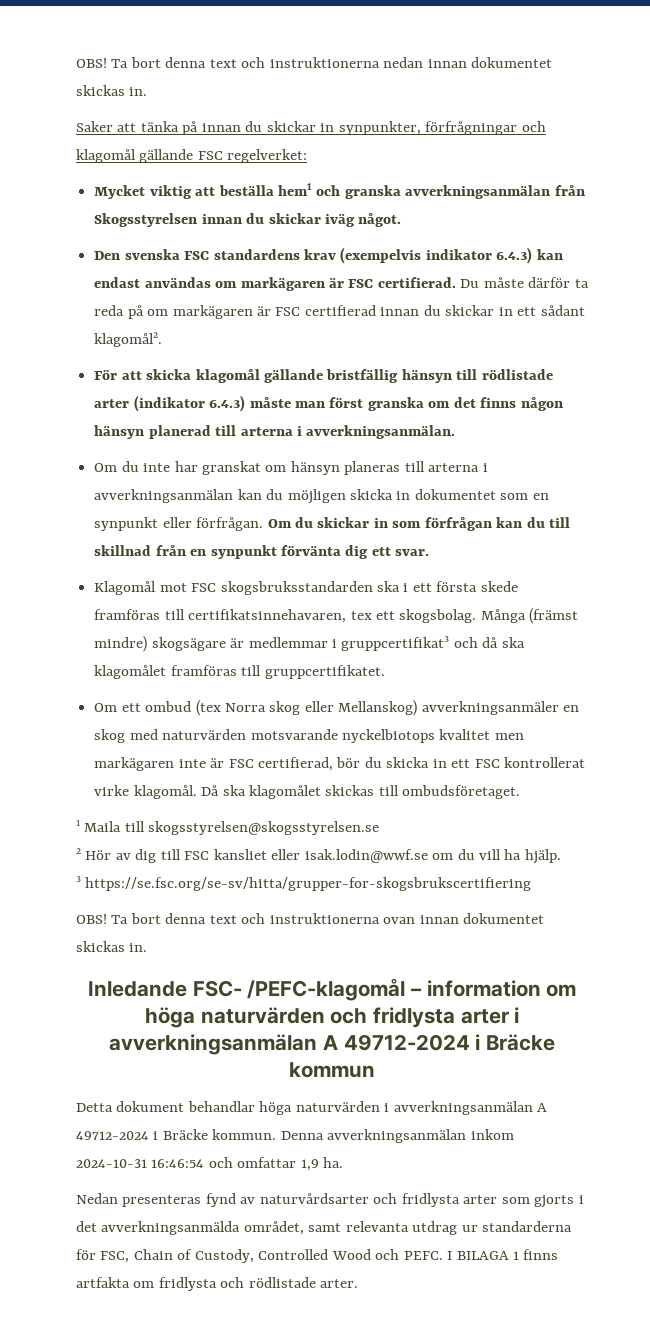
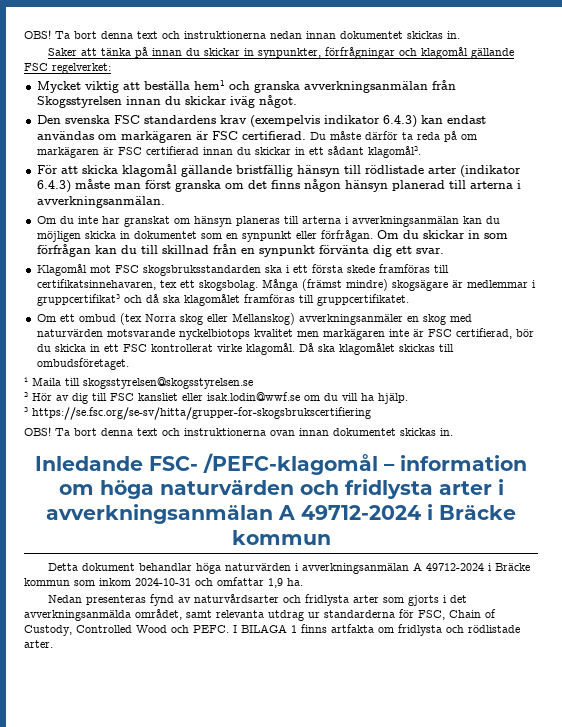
[212,1129,467,1143] kommun. Denna avverkningsanmälan -> [24,578,95,586] kommun som
[151,1159,205,1168] 16:46:54 -> (191, 582) none

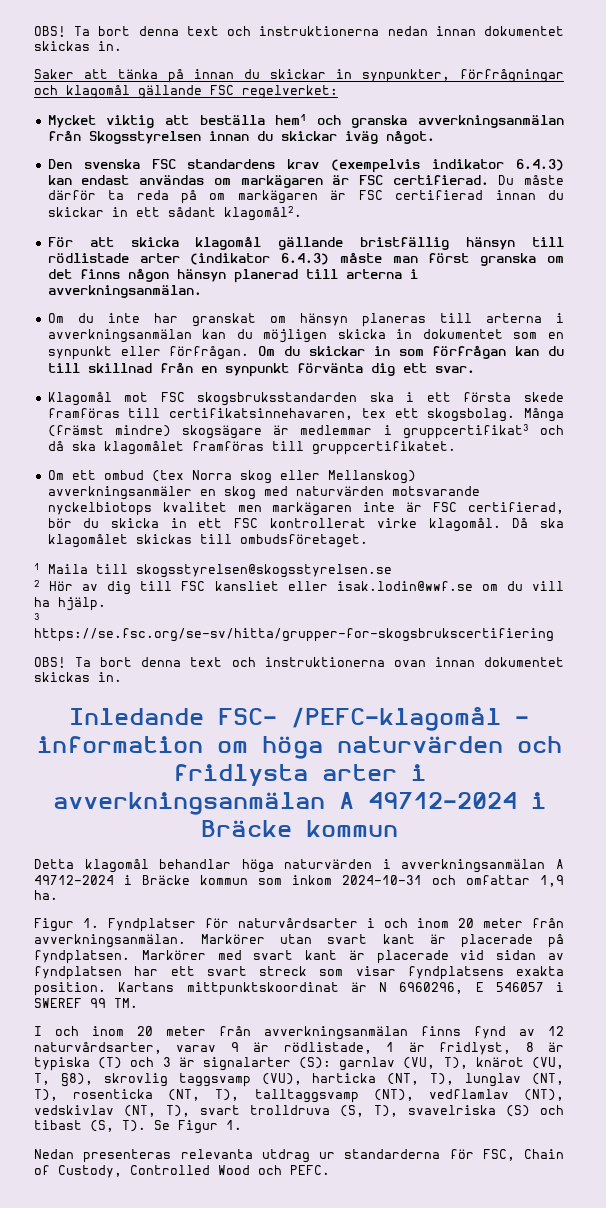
[81,563,135,571] dokument -> [84,859,149,873] klagomål
[47,594,467,606] [24,609,212,621] Nedan presenteras fynd av naturvårdsarter och fridlysta arter som gjorts i det avverkningsanmälda området, samt -> [34,918,564,932] [34,934,565,948] [34,950,564,964] [34,966,564,980] [34,982,564,996] [34,998,138,1008] [34,1026,564,1040] [34,1042,565,1055] [34,1057,564,1071] [34,1073,565,1087] [34,1089,564,1103] [34,1105,564,1117] [34,1120,242,1134] [34,1149,172,1163] Figur 1. Fyndplatser för naturvårdsarter i och inom 20 meter från avverkningsanmälan. Markörer utan svart kant är placerade på fyndplatsen. Markörer med svart kant är placerade vid sidan av fyndplatsen har ett svart streck som visar fyndplatsens exakta position. Kartans mittpunktskoordinat är N 6960296, E 546057 i SWEREF 99 TM. // I och inom 20 meter från avverkningsanmälan finns fynd av 12 naturvårdsarter, varav 9 är rödlistade, 1 är fridlyst, 8 är typiska (T) och 3 är signalarter (S): garnlav (VU, T), knärot (VU, T, §8), skrovlig taggsvamp (VU), harticka (NT, T), lunglav (NT, T), rosenticka (NT, T), talltaggsvamp (NT), vedflamlav (NT), vedskivlav (NT, T), svart trolldruva (S, T), svavelriska (S) och tibast (S, T). Se Figur 1. // Nedan presenteras
[233,624,520,636] [24,640,53,648] I BILAGA 1 finns artfakta om fridlysta och rödlistade arter. -> (330, 1170) none

